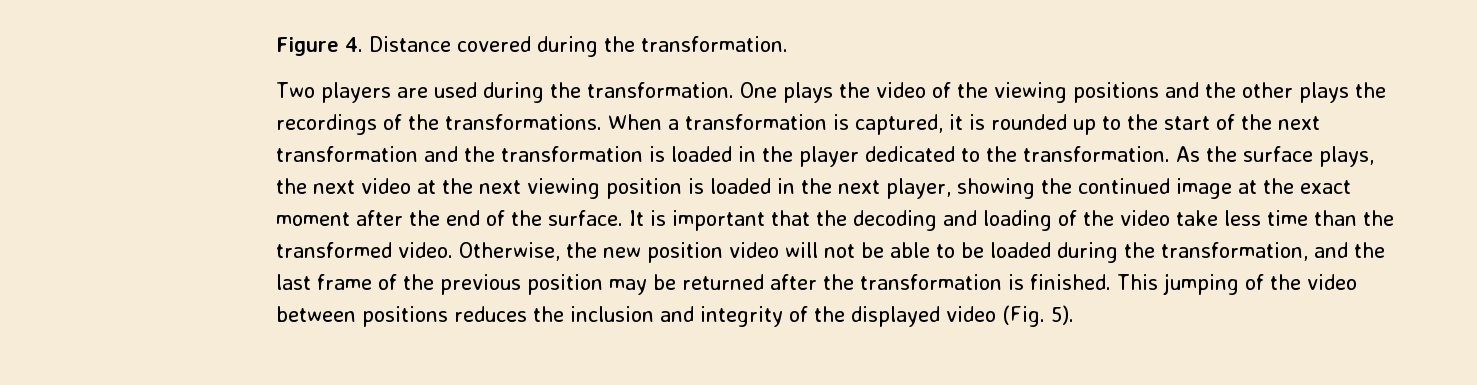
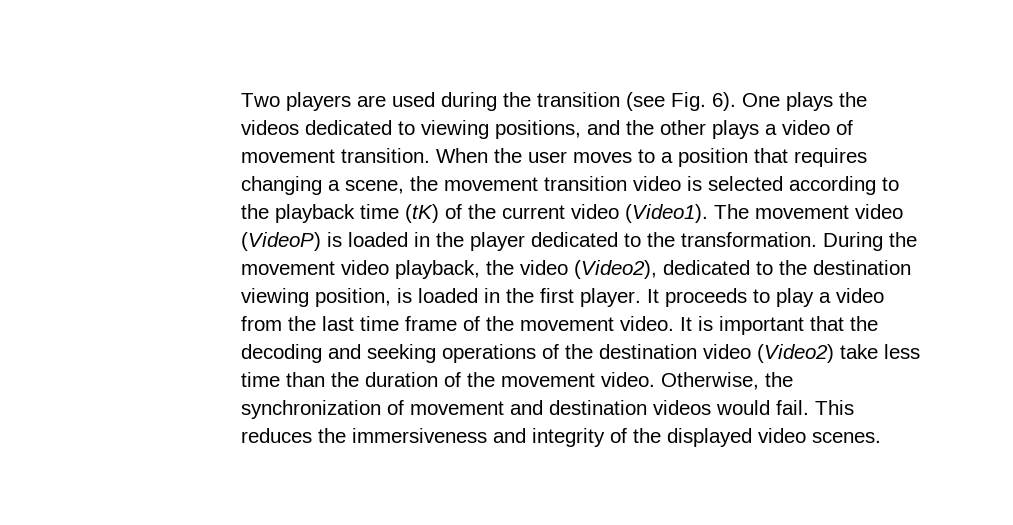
[276,36,789,57] Figure 4. Distance covered during the transformation. // -> (241, 100) none
[587,82,1387,103] [276,114,1321,135] [276,146,644,162] transformation. One plays the video of the viewing positions and the other plays the recordings of the transformations. When a transformation is captured, it is rounded up to the start of the next transformation and the transformation -> [537,92,868,111] [241,120,854,139] [241,148,868,167] [241,176,900,195] [241,204,904,223] [241,232,322,251] transition (see Fig. 6). One plays the videos dedicated to viewing positions, and the other plays a video of movement transition. When the user moves to a position that requires changing a scene, the movement transition video is selected according to the playback time (tK) of the current video (Video1). The movement video (VideoP)
[1176,146,1375,167] [276,178,1352,199] [276,210,624,226] As the surface plays, the next video at the next viewing position is loaded in the next player, showing the continued image at the exact moment after the end of the surface. -> [823,232,918,251] [241,260,912,279] [241,288,885,307] [241,316,675,331] During the movement video playback, the video (Video2), dedicated to the destination viewing position, is loaded in the first player. It proceeds to play a video from the last time frame of the movement video.
[983,210,1171,231] loading of the video -> [367,344,835,363] seeking operations of the destination video (Video2)
[276,242,1386,263] [276,273,1358,295] [276,306,449,327] transformed video. Otherwise, the new position video will not be able to be loaded during the transformation, and the last frame of the previous position may be returned after the transformation is finished. This jumping of the video between positions -> [365,372,794,390] [241,400,855,419] duration of the movement video. Otherwise, the synchronization of movement and destination videos would fail. This
[570,306,655,322] inclusion -> [352,428,488,443] immersiveness
[1002,305,1075,327] (Fig. 5). -> [812,432,882,443] scenes.

